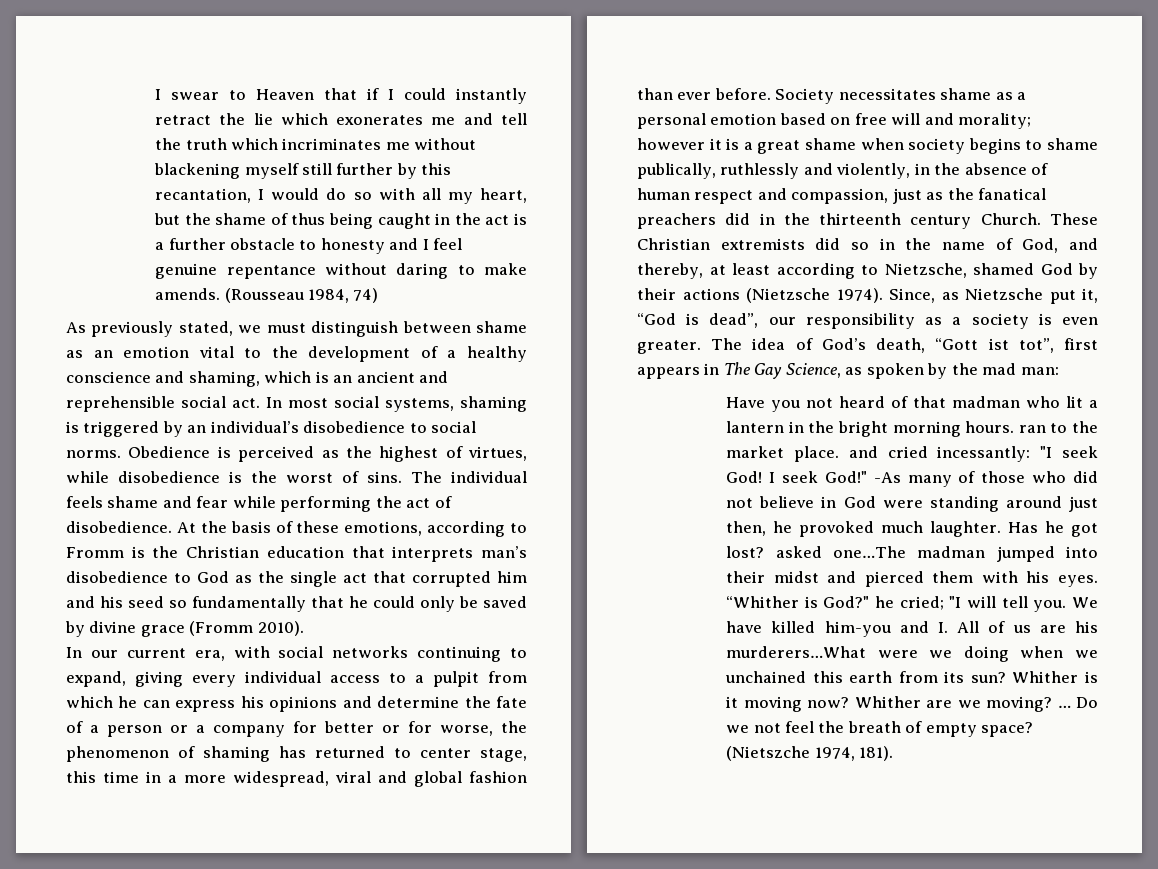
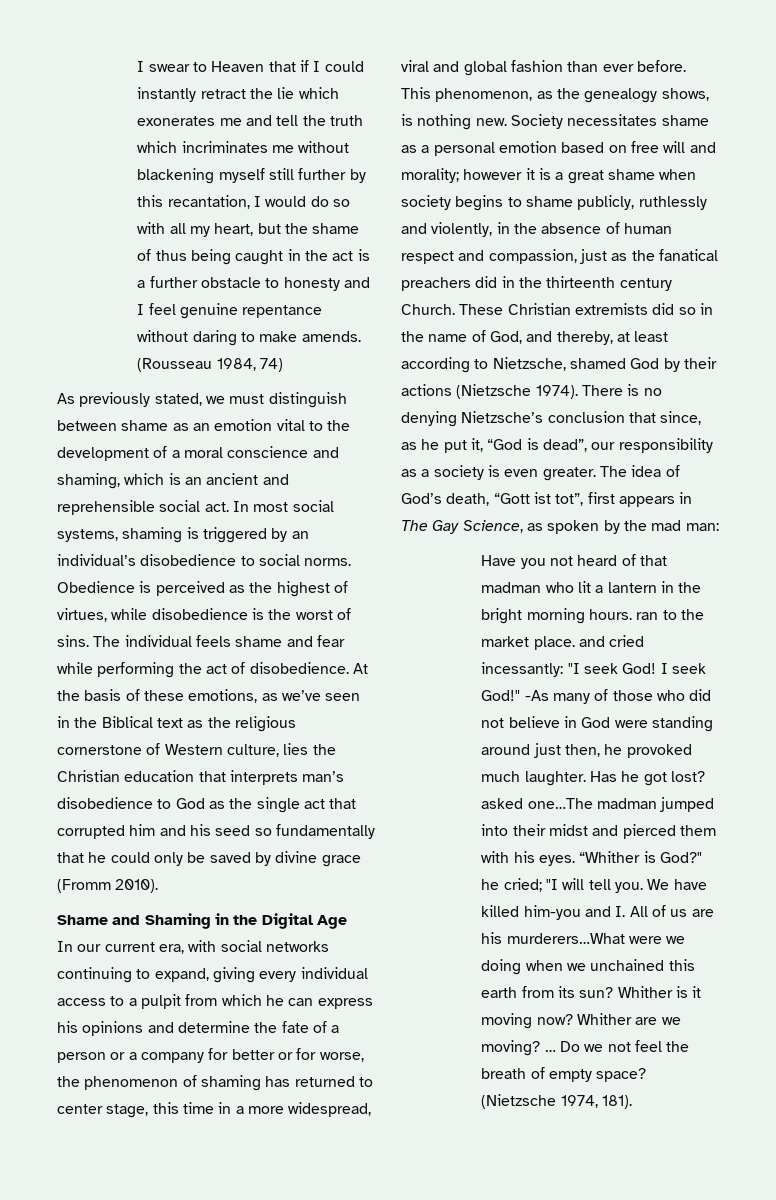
[467,346,527,362] healthy -> [183,447,223,458] moral
[427,521,527,537] [66,546,145,558] according to Fromm is -> [261,690,361,701] [57,716,296,732] [57,743,309,757] as we’ve seen in the Biblical text as the religious cornerstone of Western culture, lies
(304, 628) none -> [57,913,347,929] // Shame and Shaming in the Digital Age
(771, 94) none -> [401,87,709,103] [401,114,507,130] This phenomenon, as the genealogy shows, is nothing new.
[637,163,716,179] publically, -> [577,195,635,210] publicly,
[889,288,1043,303] Since, as Nietzsche -> [581,384,662,396] [401,411,702,427] [401,439,440,450] There is no denying Nietzsche’s conclusion that since, as he
[726,746,811,761] (Nietszche -> [481,1094,557,1109] (Nietzsche

